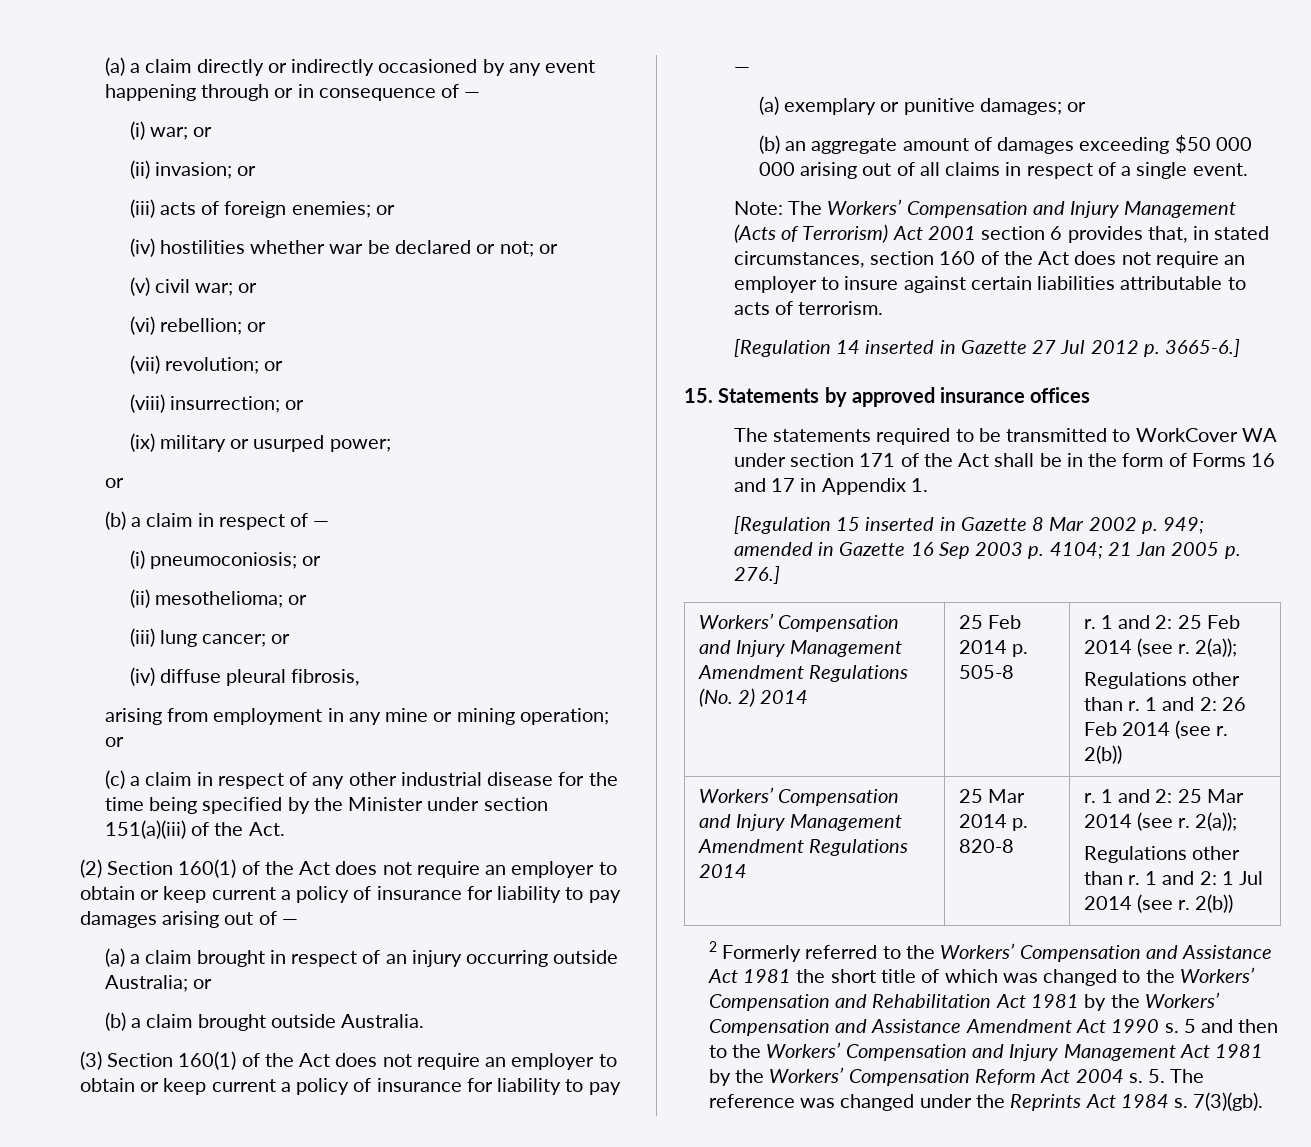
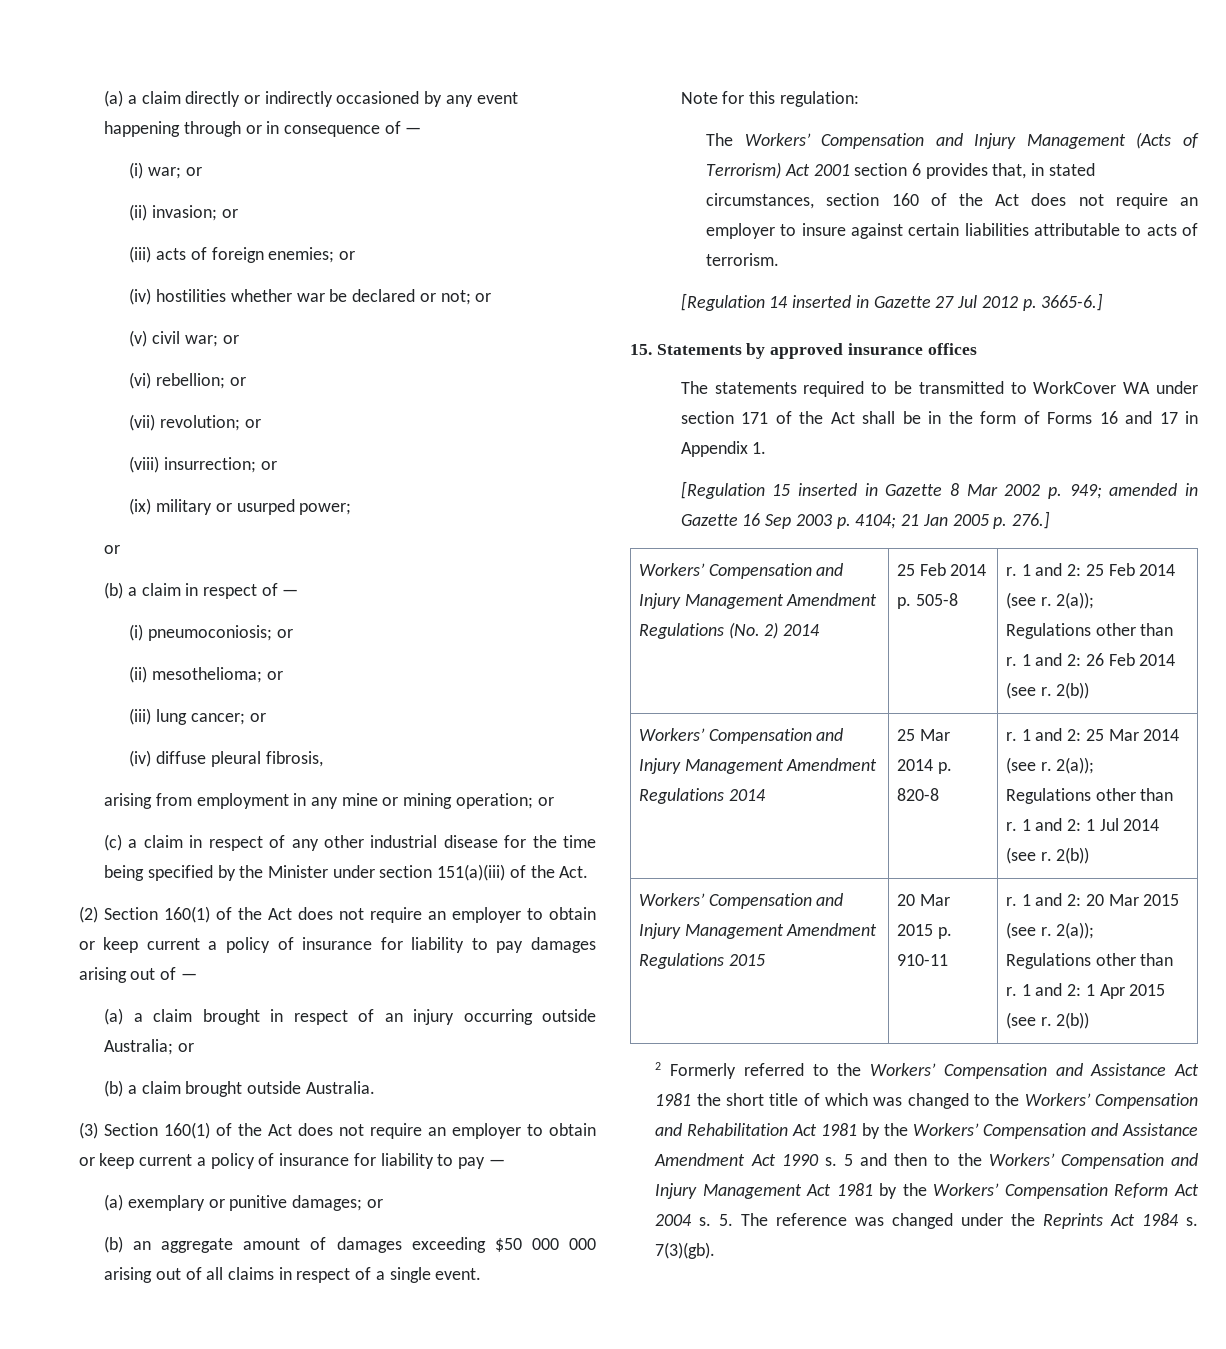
[733,201,783,215] Note: -> [680,91,859,107] Note for this regulation: //
(1234, 903) none -> [638,893,844,909] [638,923,878,939] [638,953,765,969] [896,894,950,906] [896,924,952,939] [896,954,948,966] [1005,893,1180,906] [1005,922,1095,939] [1005,953,1174,969] [1005,983,1166,999] [1005,1012,1090,1029] // Workers’ Compensation and Injury Management Amendment Regulations 2015 | 20 Mar 2015 p. 910-11 | r. 1 and 2: 20 Mar 2015 (see r. 2(a)); // Regulations other than r. 1 and 2: 1 Apr 2015 (see r. 2(b))

